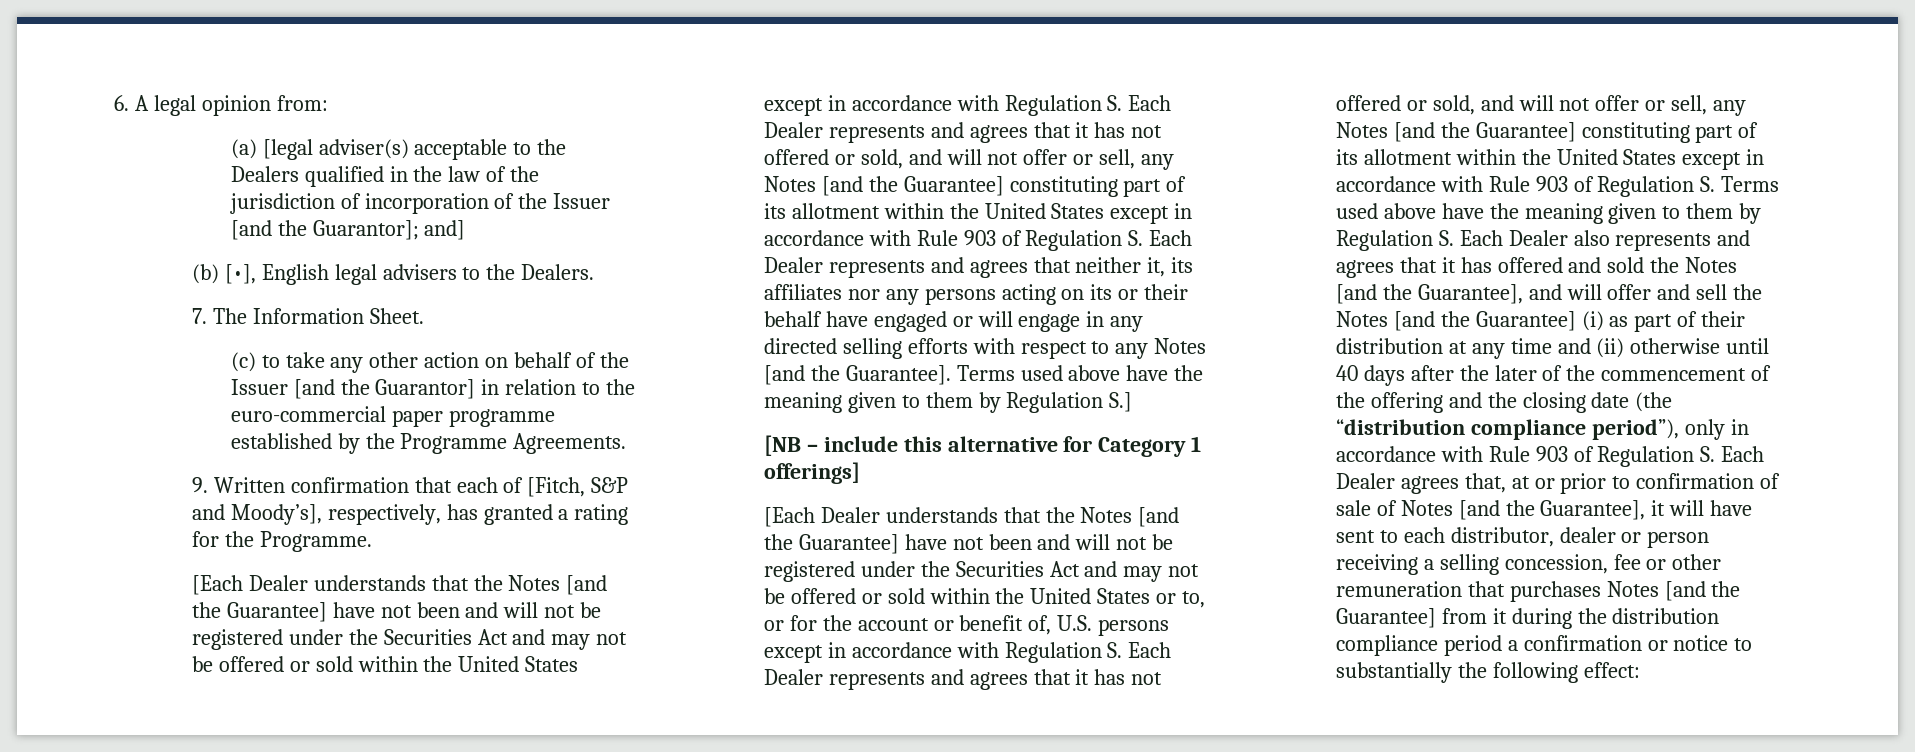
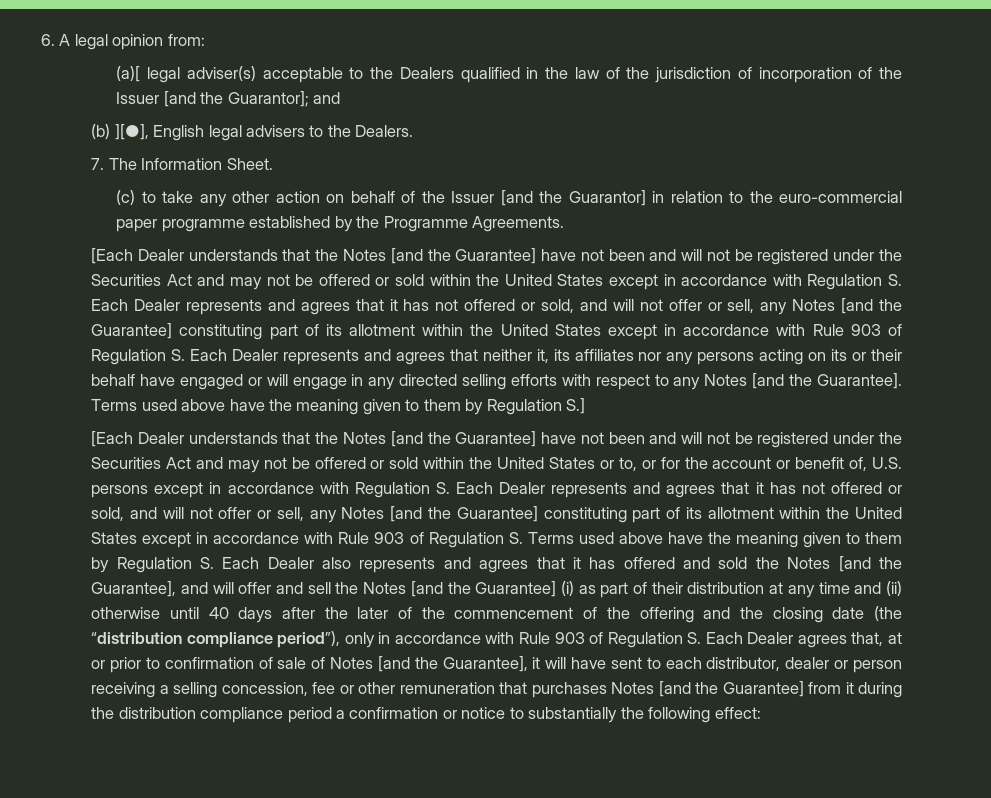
[230,139,313,160] (a) [legal -> [116,66,181,83] (a)[ legal
[424,220,466,240] and] -> [313,92,341,104] and
[224,264,256,284] [•], -> [114,124,149,140] ][●],
[191,477,629,497] [191,504,629,525] [191,531,372,552] // 9. Written confirmation that each of [Fitch, S&P and Moody’s], respectively, has granted a rating for the Programme. -> (564, 224) none
[763,435,1202,457] [763,462,860,484] // [NB – include this alternative for Category 1 offerings] -> (586, 406) none

